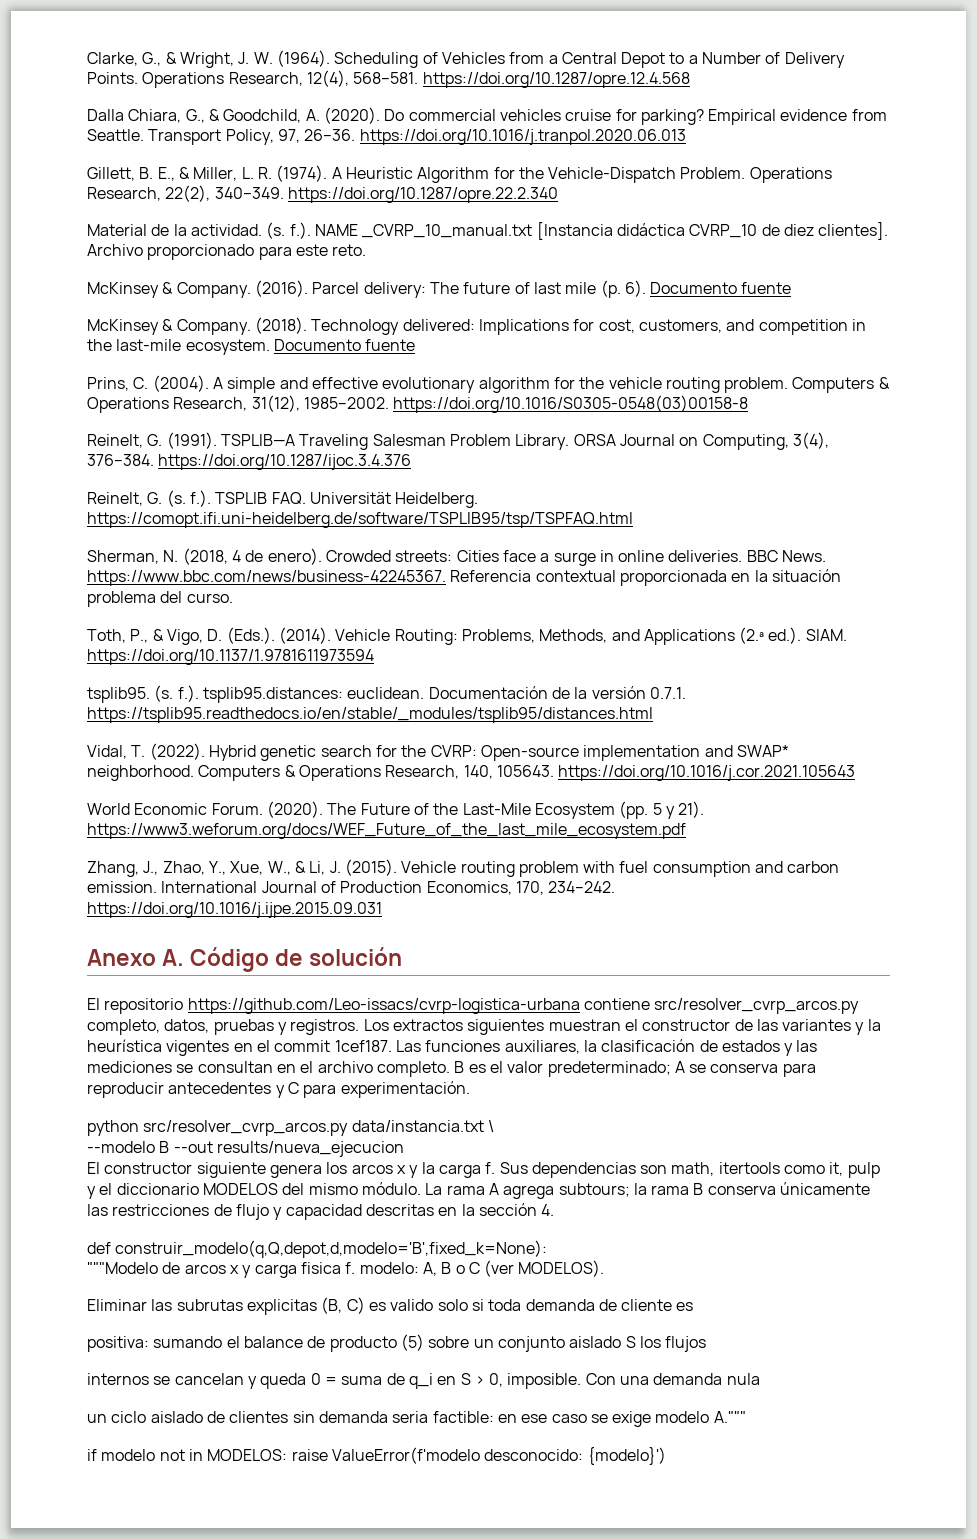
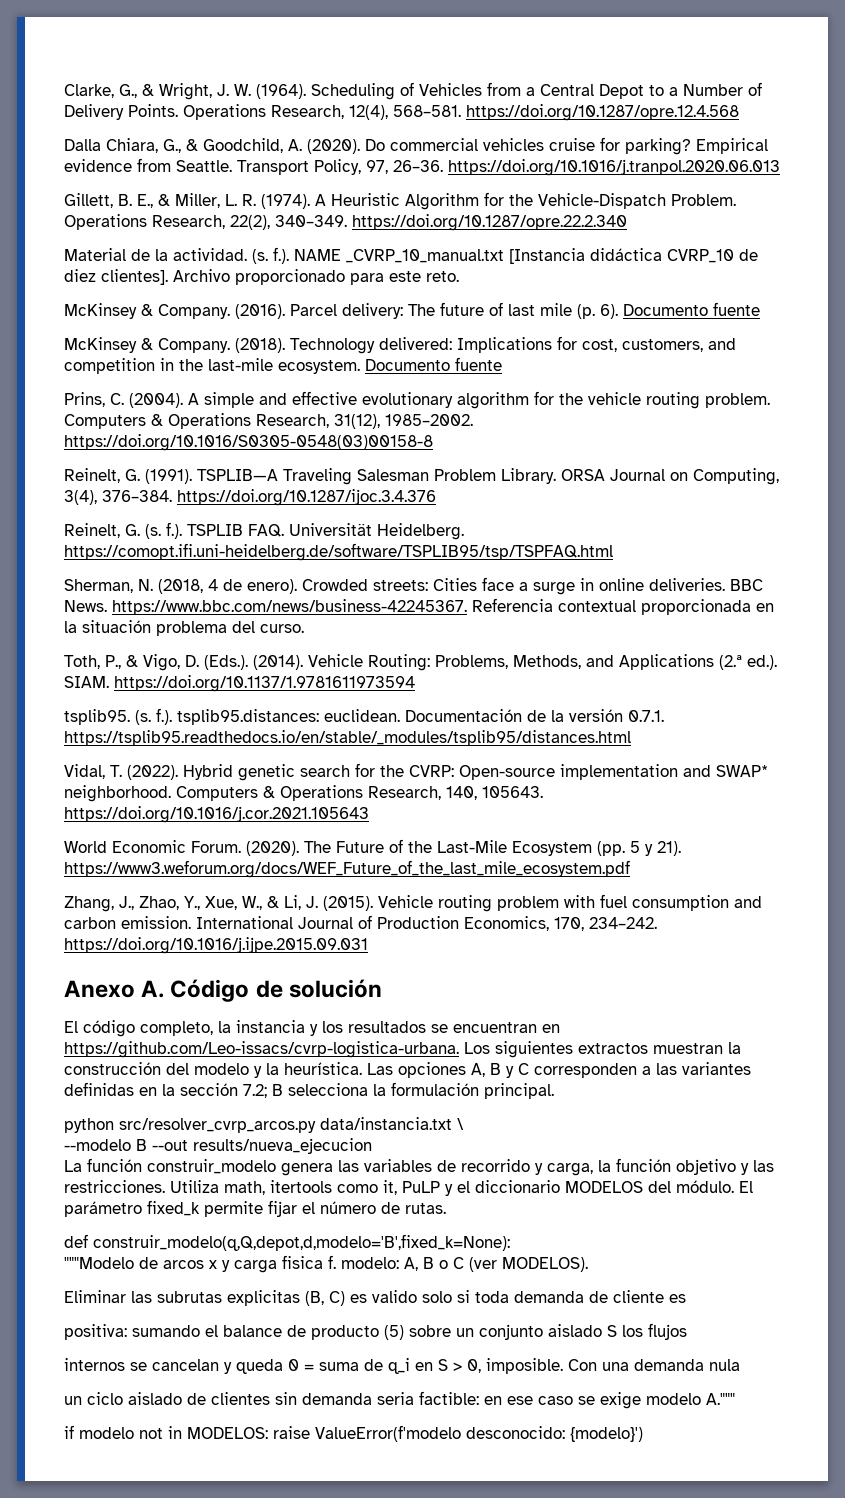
[104,998,860,1014] [87,1019,881,1035] [87,1039,818,1056] [87,1061,816,1077] [87,1081,470,1098] repositorio https://github.com/Leo-issacs/cvrp-logistica-urbana contiene src/resolver_cvrp_arcos.py completo, datos, pruebas y registros. Los extractos siguientes muestran el constructor de las variantes y la heurística vigentes en el commit 1cef187. Las funciones auxiliares, la clasificación de estados y las mediciones se consultan en el archivo completo. B es el valor predeterminado; A se conserva para reproducir antecedentes y C para experimentación. -> [83,1020,560,1037] [64,1041,741,1058] [64,1062,751,1078] [64,1082,554,1099] código completo, la instancia y los resultados se encuentran en https://github.com/Leo-issacs/cvrp-logistica-urbana. Los siguientes extractos muestran la construcción del modelo y la heurística. Las opciones A, B y C corresponden a las variantes definidas en la sección 7.2; B selecciona la formulación principal.
[87,1162,668,1178] El constructor siguiente genera los arcos x y la carga f. Sus dependencias son -> [64,1158,774,1176] [64,1180,219,1193] La función construir_modelo genera las variables de recorrido y carga, la función objetivo y las restricciones. Utiliza
[847,1162,880,1178] pulp -> [402,1181,440,1193] PuLP
[308,1182,871,1199] [87,1203,555,1220] mismo módulo. La rama A agrega subtours; la rama B conserva únicamente las restricciones de flujo y capacidad descritas en la sección 4. -> [676,1180,753,1193] [64,1200,446,1217] módulo. El parámetro fixed_k permite fijar el número de rutas.

